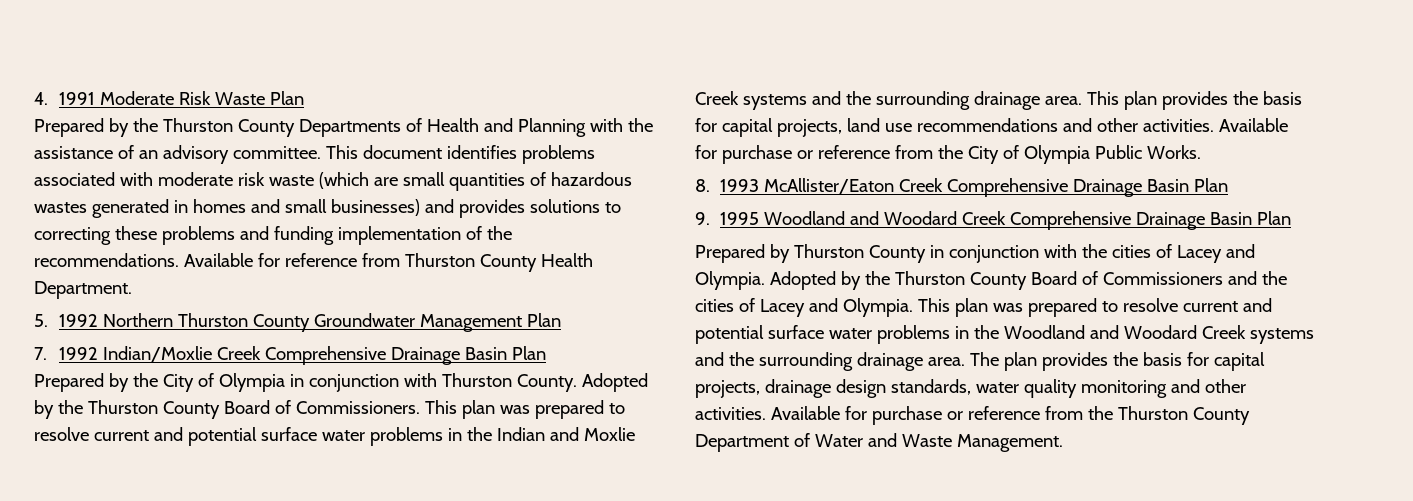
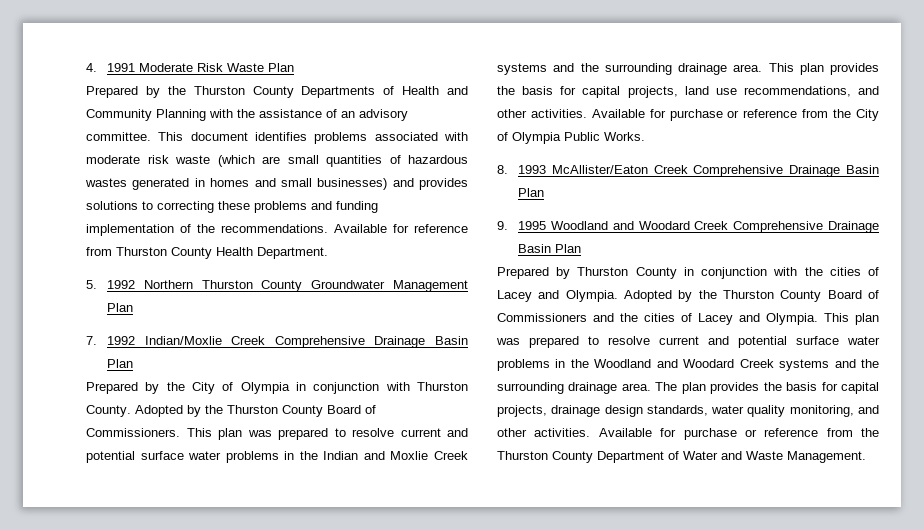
(513, 125) none -> [86,109,152,121] Community
[916,118,1058,132] recommendations -> [743,86,851,97] recommendations,
[1080,380,1167,398] monitoring -> [789,405,854,417] monitoring,

